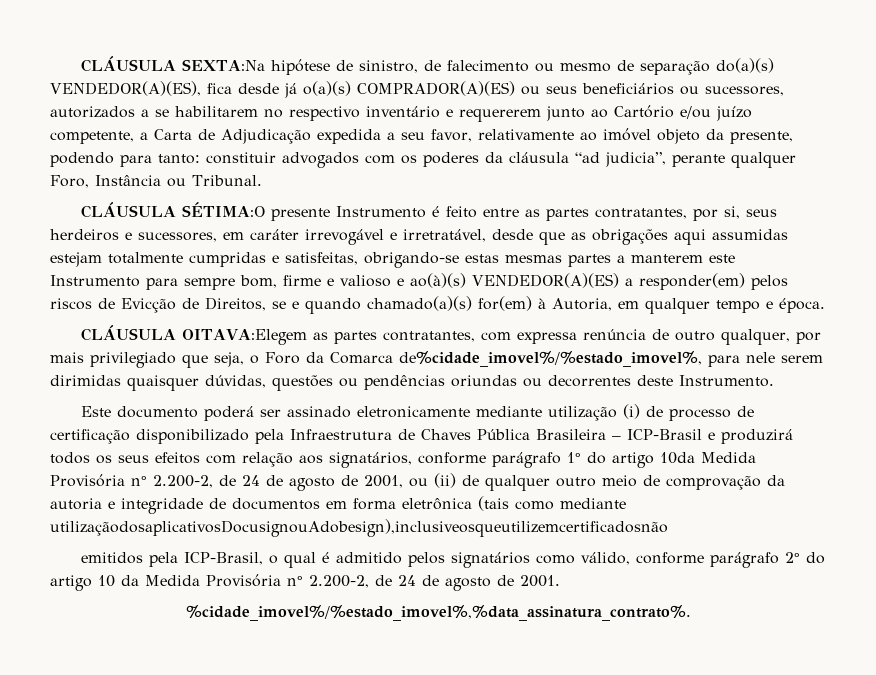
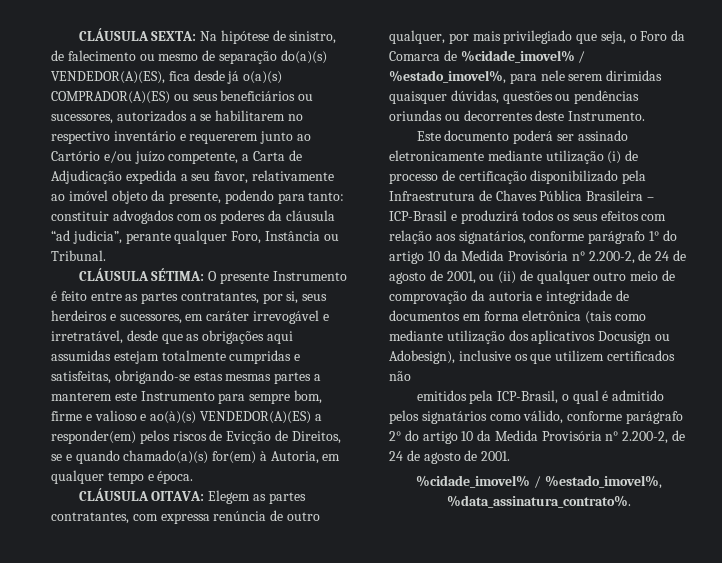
[81,56,266,72] CLÁUSULA SEXTA:Na -> [78,28,218,41] CLÁUSULA SEXTA: Na
[182,202,266,217] SÉTIMA:O -> [151,268,218,281] SÉTIMA: O
[182,329,308,345] OITAVA:Elegem -> [151,490,251,504] OITAVA: Elegem
[399,351,702,367] de%cidade_imovel%/%estado_imovel%, -> [443,50,586,63] [389,70,506,84] de %cidade_imovel% / %estado_imovel%,
[660,452,695,464] 10da -> [427,250,458,261] 10 da
[50,519,668,537] utilizaçãodosaplicativosDocusignouAdobesign),inclusiveosqueutilizemcertificadosnão -> [446,330,670,344] [389,350,675,364] [389,371,411,381] utilização dos aplicativos Docusign ou Adobesign), inclusive os que utilizem certificados não
[185,605,691,621] %cidade_imovel%/%estado_imovel%,%data_assinatura_contrato%. -> [416,475,662,489] [447,495,631,508] %cidade_imovel% / %estado_imovel%, %data_assinatura_contrato%.

